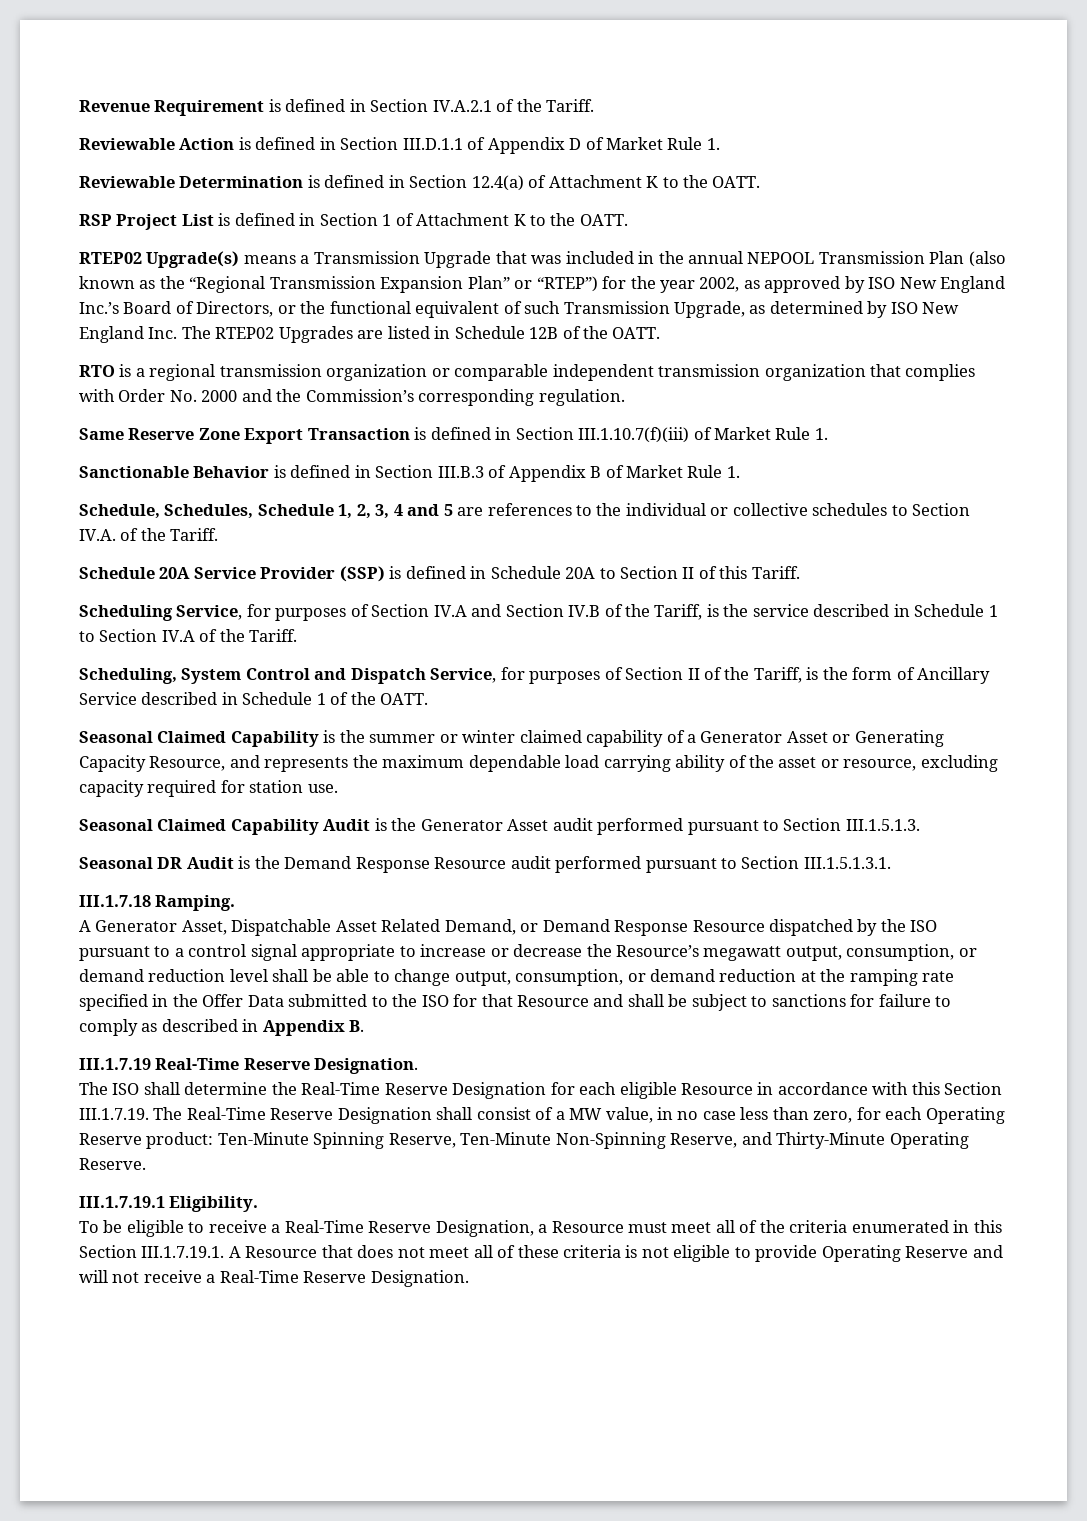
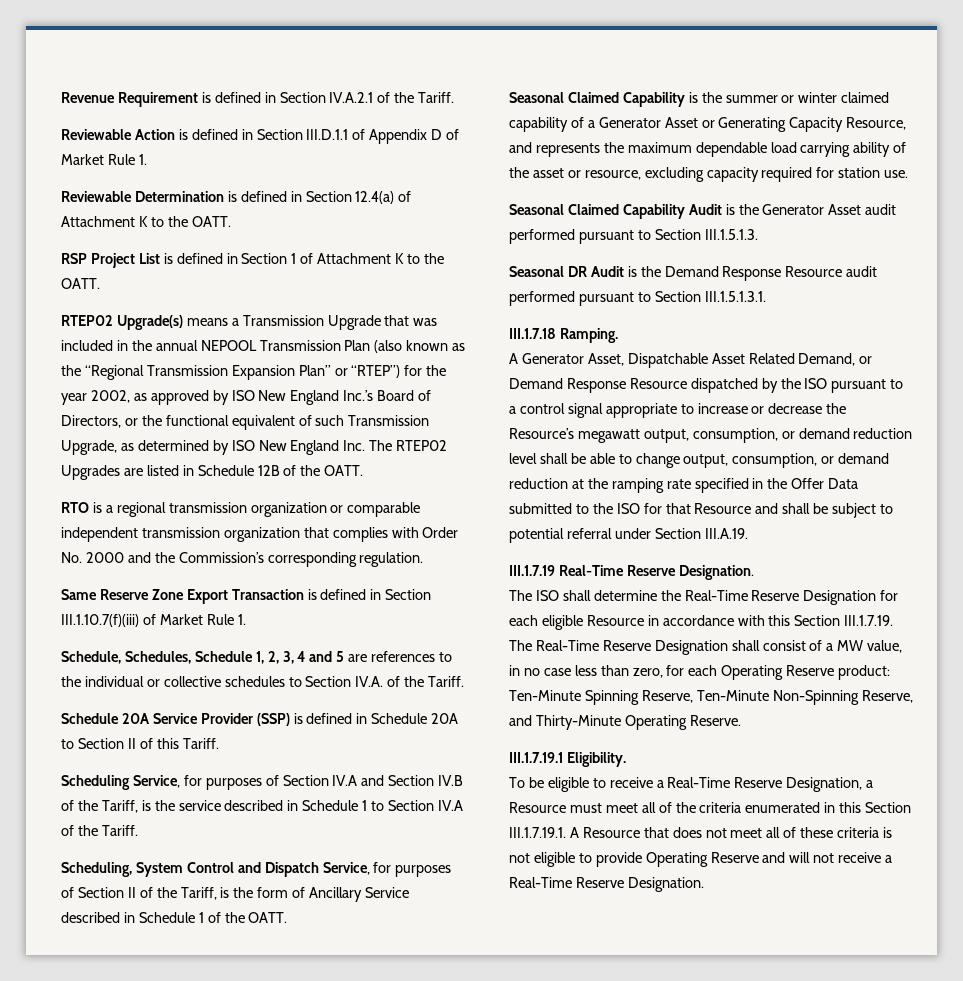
[79,465,740,482] // Sanctionable Behavior is defined in Section III.B.3 of Appendix B of Market Rule 1. -> (246, 619) none
[771,994,952,1007] [79,1019,365,1036] sanctions for failure to comply as described in Appendix B. -> [509,528,748,543] potential referral under Section III.A.19.

